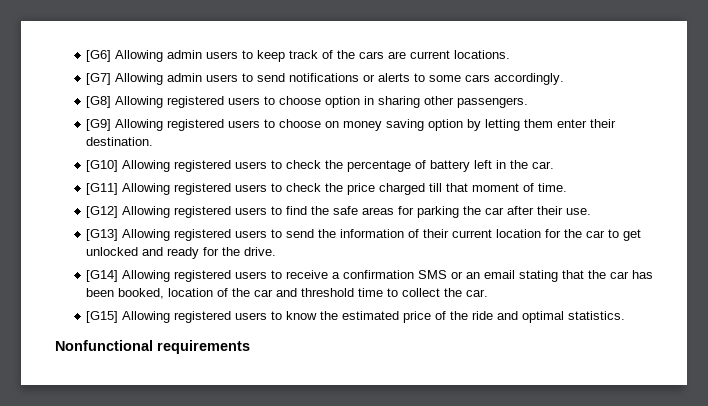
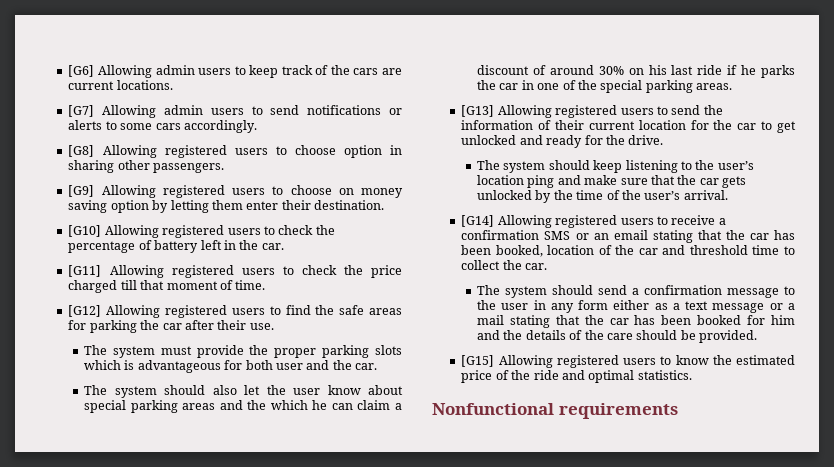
(592, 211) none -> [84,345,402,358] [84,360,378,373] [84,385,403,398] [84,400,402,413] [477,65,795,78] [477,80,733,93] // The system must provide the proper parking slots which is advantageous for both user and the car. // The system should also let the user know about special parking areas and the which he can claim a discount of around 30% on his last ride if he parks the car in one of the special parking areas.
(277, 251) none -> [477,160,754,173] [477,175,747,188] [477,190,728,203] // The system should keep listening to the user’s location ping and make sure that the car gets unlocked by the time of the user’s arrival.
(489, 293) none -> [477,285,795,298] [477,300,795,313] [477,315,795,328] [477,330,758,343] // The system should send a confirmation message to the user in any form either as a text message or a mail stating that the car has been booked for him and the details of the care should be provided.

